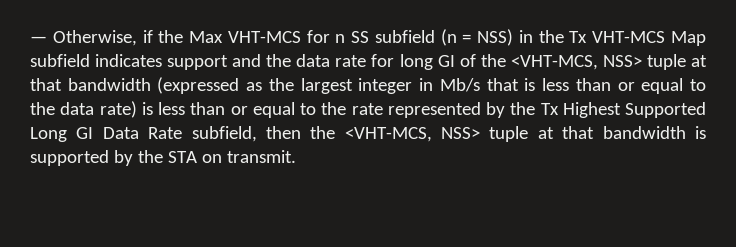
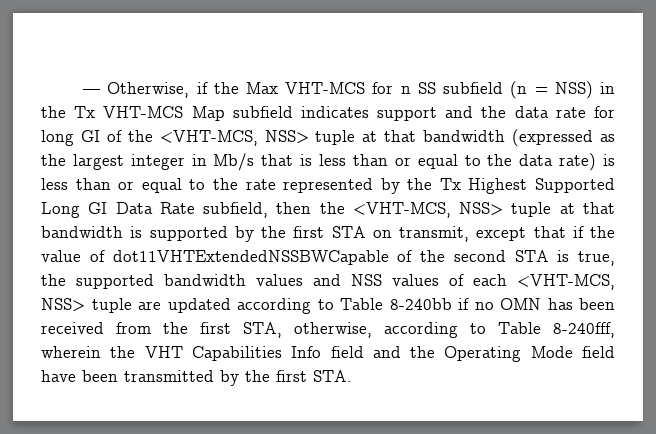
(163, 156) none -> [293,226,325,238] first
[226,150,296,163] transmit. -> [399,226,615,242] [41,250,615,266] [41,274,615,290] [41,298,615,314] [41,322,615,338] [41,346,615,362] [41,370,352,386] transmit, except that if the value of dot11VHTExtendedNSSBWCapable of the second STA is true, the supported bandwidth values and NSS values of each <VHT-MCS, NSS> tuple are updated according to Table 8-240bb if no OMN has been received from the first STA, otherwise, according to Table 8-240fff, wherein the VHT Capabilities Info field and the Operating Mode field have been transmitted by the first STA.

